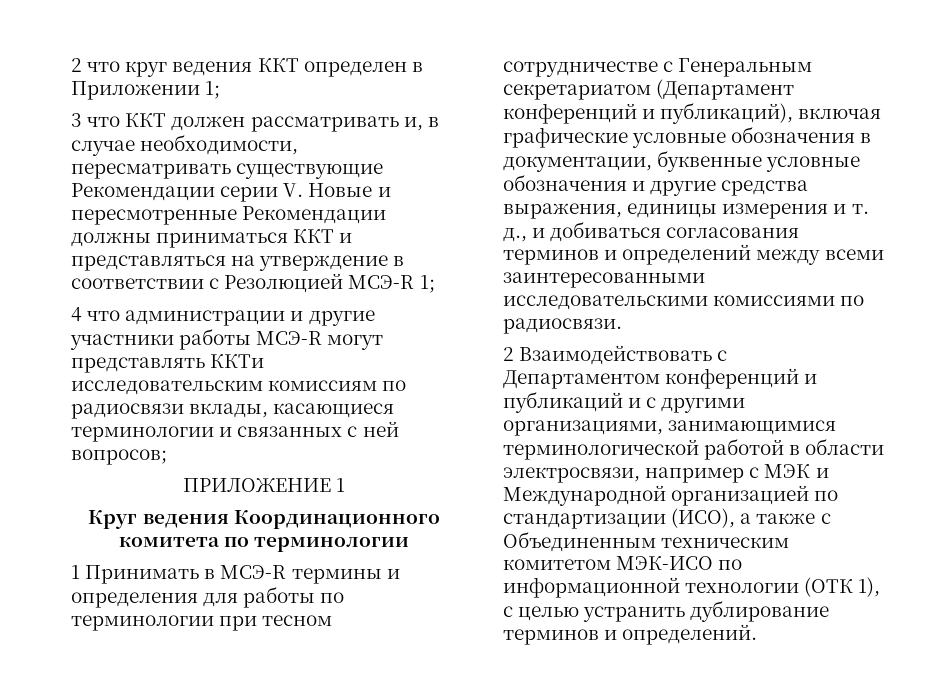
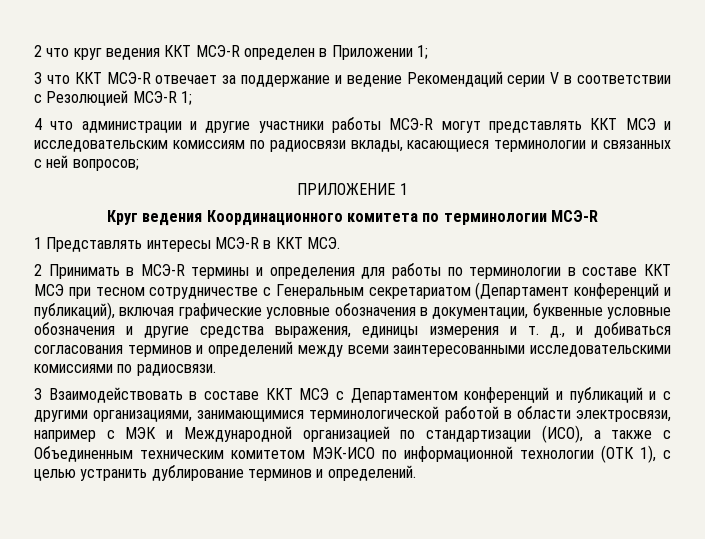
(299, 65) none -> [195,45,240,57] МСЭ-R
[171,116,439,132] [71,134,299,156] [71,163,384,179] [71,183,391,202] [71,206,387,225] [71,229,353,248] [71,255,389,271] должен рассматривать и, в случае необходимости, пересматривать существующие Рекомендации серии V. Новые и пересмотренные Рекомендации должны приниматься ККТ и представляться на утверждение -> [106,71,560,87] МСЭ-R отвечает за поддержание и ведение Рекомендаций серии V
[210,354,265,368] ККТи -> [590,118,672,130] ККТ МСЭ и
[71,565,80,579] // 1 -> [550,210,598,222] [34,237,340,252] [34,264,42,276] МСЭ-R // 1 Представлять интересы МСЭ-R в ККТ МСЭ. // 2
(214, 623) none -> [567,264,672,276] [34,284,64,296] в составе ККТ МСЭ
[503,345,713,365] 2 Взаимодействовать -> [34,387,330,403] 3 Взаимодействовать в составе ККТ МСЭ

